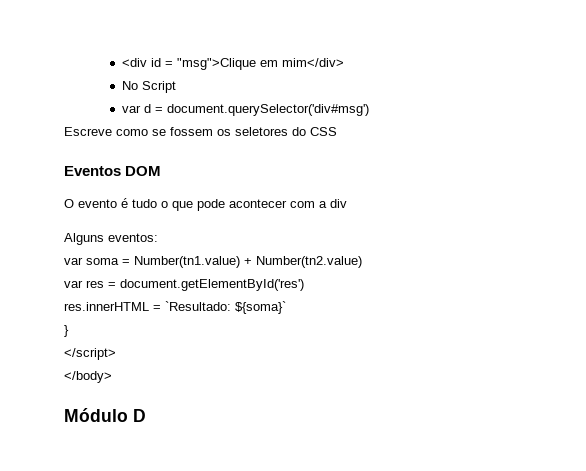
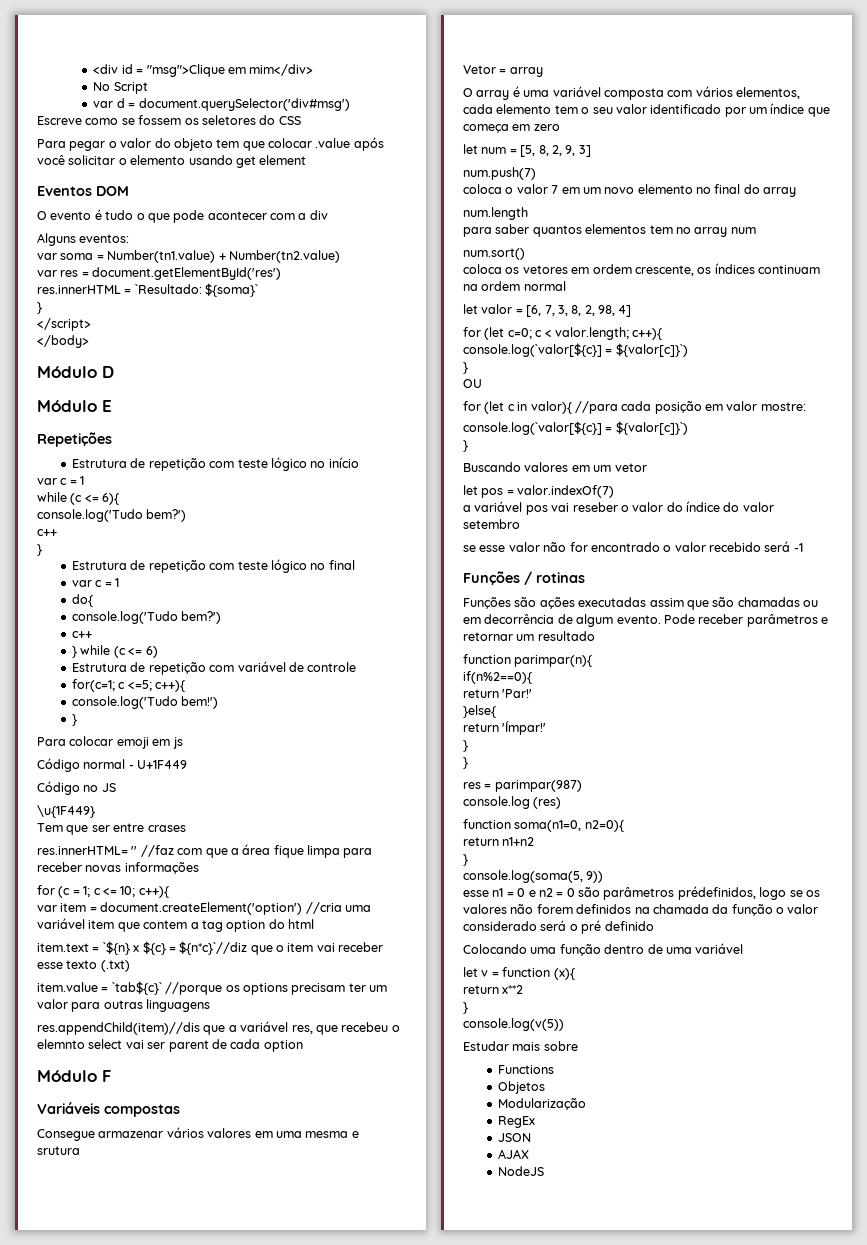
(337, 131) none -> [37,137,384,151] [37,155,307,168] // Para pegar o valor do objeto tem que colocar .value após você solicitar o elemento usando get element
(146, 415) none -> [37,400,112,412] [37,432,112,447] [72,457,359,471] [37,476,85,485] [37,492,120,505] [37,509,187,522] [37,529,57,536] [37,544,42,556] [72,559,355,573] [72,578,120,587] [72,594,94,607] [72,611,222,624] [72,631,93,638] [72,645,158,658] [72,661,357,675] [72,679,186,692] [72,696,219,709] [72,714,78,726] [37,736,183,749] [37,758,188,772] [37,781,116,795] [37,805,95,818] [37,823,186,835] [37,844,373,858] [37,862,199,874] [37,885,169,898] [37,902,371,915] [37,918,314,932] [37,941,384,955] [37,960,130,972] [37,981,387,995] [37,999,211,1012] [37,1021,400,1035] [37,1039,303,1052] [37,1070,112,1082] [37,1102,180,1117] [37,1127,359,1141] [37,1146,80,1155] [463,65,543,77] [463,86,800,100] [463,103,830,117] [463,124,560,133] [463,144,591,157] [463,167,536,180] [463,184,797,197] [463,207,528,220] [463,224,756,237] [463,248,525,260] [463,263,820,276] [463,281,566,291] [463,304,632,317] [463,327,663,340] [463,343,688,357] [463,362,468,374] [463,379,482,388] [463,401,806,414] [463,421,688,435] [463,440,468,452] [463,462,647,472] [463,485,615,498] [463,501,774,515] [463,519,520,529] [463,541,803,552] [463,571,585,585] [463,597,818,610] [463,614,828,627] [463,631,595,641] [463,654,593,667] [463,671,532,684] [463,689,533,698] [463,705,496,718] [463,721,547,735] [463,740,468,752] [463,757,468,769] [463,780,582,792] [463,796,562,809] [463,819,624,832] [463,837,535,846] [463,854,468,866] [463,870,604,883] [463,886,820,900] [463,904,819,916] [463,920,654,934] [463,943,744,956] [463,967,575,980] [463,985,524,994] [463,1002,468,1014] [463,1018,564,1031] [463,1041,578,1051] [498,1065,555,1074] [498,1081,546,1094] [498,1098,587,1110] [498,1116,536,1128] [498,1133,532,1142] [498,1149,530,1159] [498,1166,545,1176] // Módulo E // Repetições // Estrutura de repetição com teste lógico no início // var c = 1 // while (c <= 6){ // console.log('Tudo bem?') // c++ // } // Estrutura de repetição com teste lógico no final // var c = 1 // do{ // console.log('Tudo bem?') // c++ // } while (c <= 6) // Estrutura de repetição com variável de controle // for(c=1; c <=5; c++){ // console.log('Tudo bem!') // } // Para colocar emoji em js // Código normal - U+1F449 // Código no JS // \u{1F449} // Tem que ser entre crases // res.innerHTML= '' //faz com que a área fique limpa para receber novas informações // for (c = 1; c <= 10; c++){ // var item = document.createElement('option') //cria uma variável item que contem a tag option do html // item.text = `${n} x ${c} = ${n*c}`//diz que o item vai receber esse texto (.txt) // item.value = `tab${c}` //porque os options precisam ter um valor para outras linguagens // res.appendChild(item)//dis que a variável res, que recebeu o elemnto select vai ser parent de cada option // Módulo F // Variáveis compostas // Consegue armazenar vários valores em uma mesma e srutura // Vetor = array // O array é uma variável composta com vários elementos, cada elemento tem o seu valor identificado por um índice que começa em zero // let num = [5, 8, 2, 9, 3] // num.push(7) // coloca o valor 7 em um novo elemento no final do array // num.length // para saber quantos elementos tem no array num // num.sort() // coloca os vetores em ordem crescente, os índices continuam na ordem normal // let valor = [6, 7, 3, 8, 2, 98, 4] // for (let c=0; c < valor.length; c++){ // console.log(`valor[${c}] = ${valor[c]}`) // } // OU // for (let c in valor){ //para cada posição em valor mostre: // console.log(`valor[${c}] = ${valor[c]}`) // } // Buscando valores em um vetor // let pos = valor.indexOf(7) // a variável pos vai reseber o valor do índice do valor setembro // se esse valor não for encontrado o valor recebido será -1 // Funções / rotinas // Funções são ações executadas assim que são chamadas ou em decorrência de algum evento. Pode receber parâmetros e retornar um resultado // function parimpar(n){ // if(n%2==0){ // return 'Par!' // }else{ // return 'Ímpar!' // } // } // res = parimpar(987) // console.log (res) // function soma(n1=0, n2=0){ // return n1+n2 // } // console.log(soma(5, 9)) // esse n1 = 0 e n2 = 0 são parâmetros prédefinidos, logo se os valores não forem definidos na chamada da função o valor considerado será o pré definido // Colocando uma função dentro de uma variável // let v = function (x){ // return x**2 // } // console.log(v(5)) // Estudar mais sobre // Functions // Objetos // Modularização // RegEx // JSON // AJAX // NodeJS

